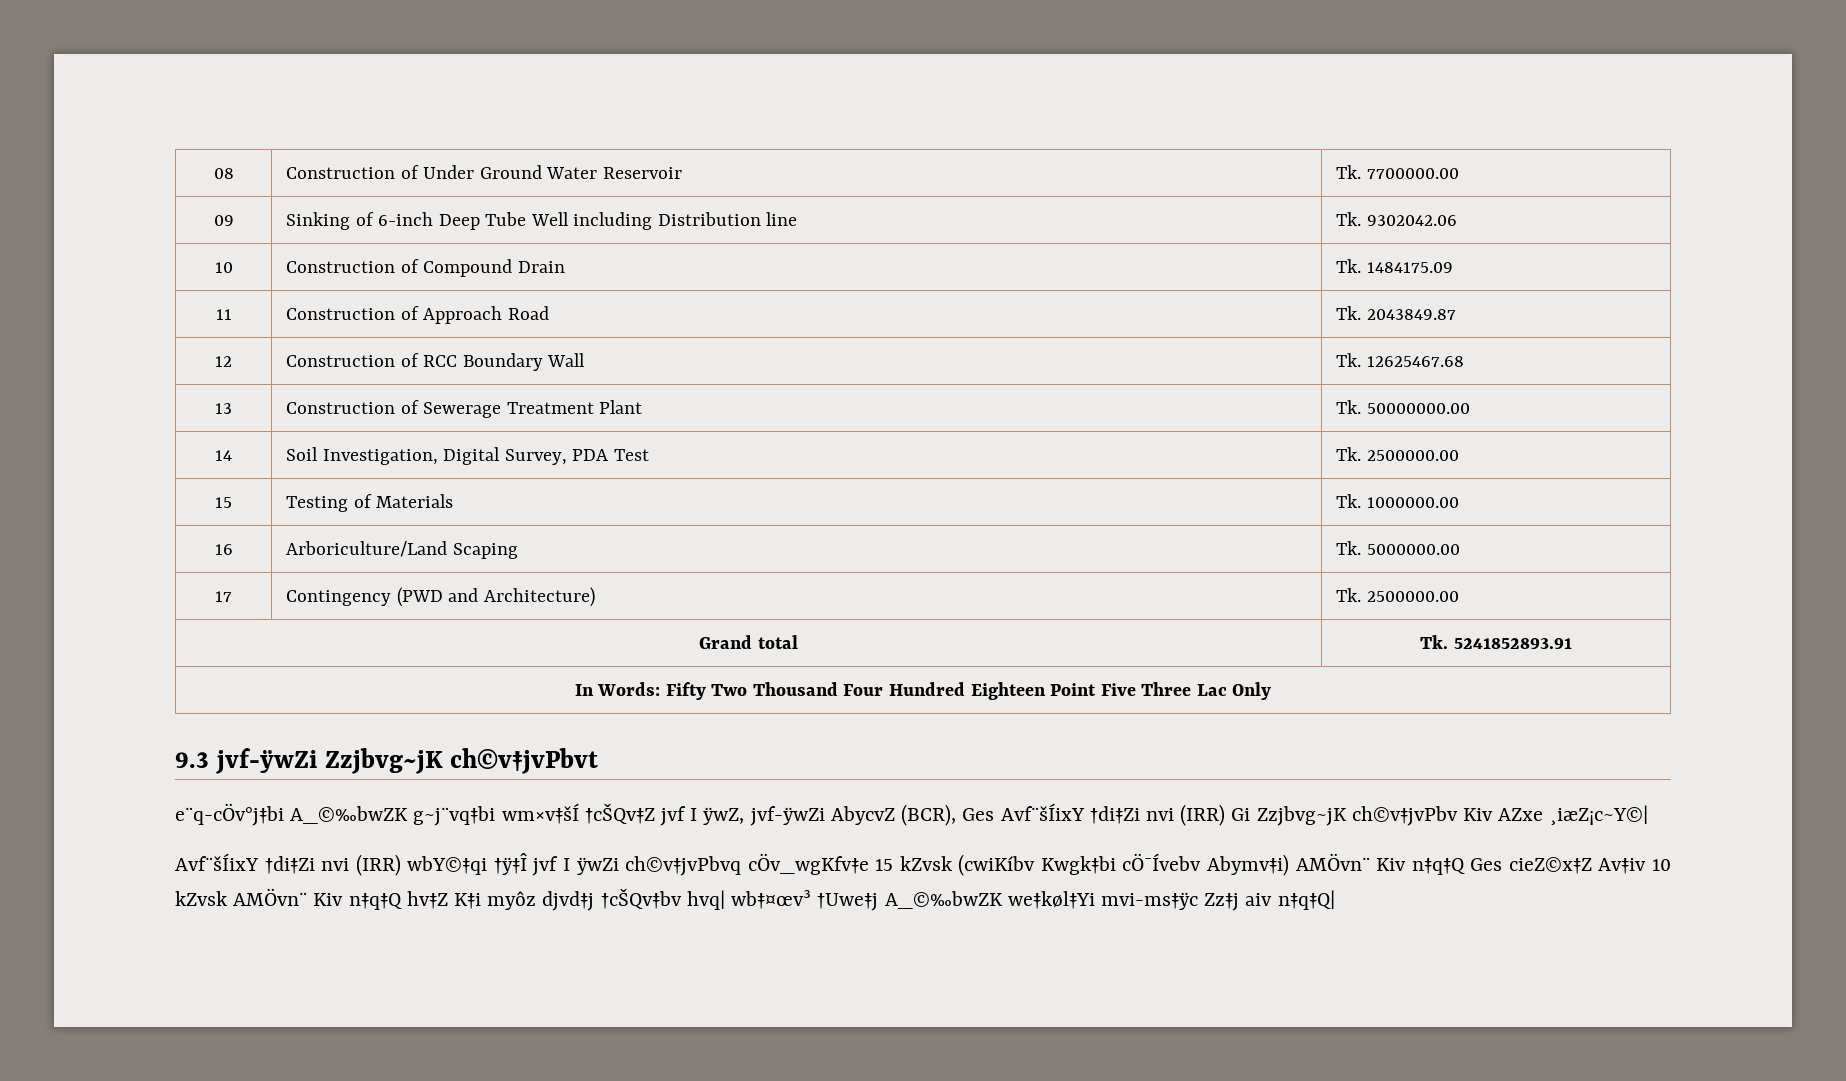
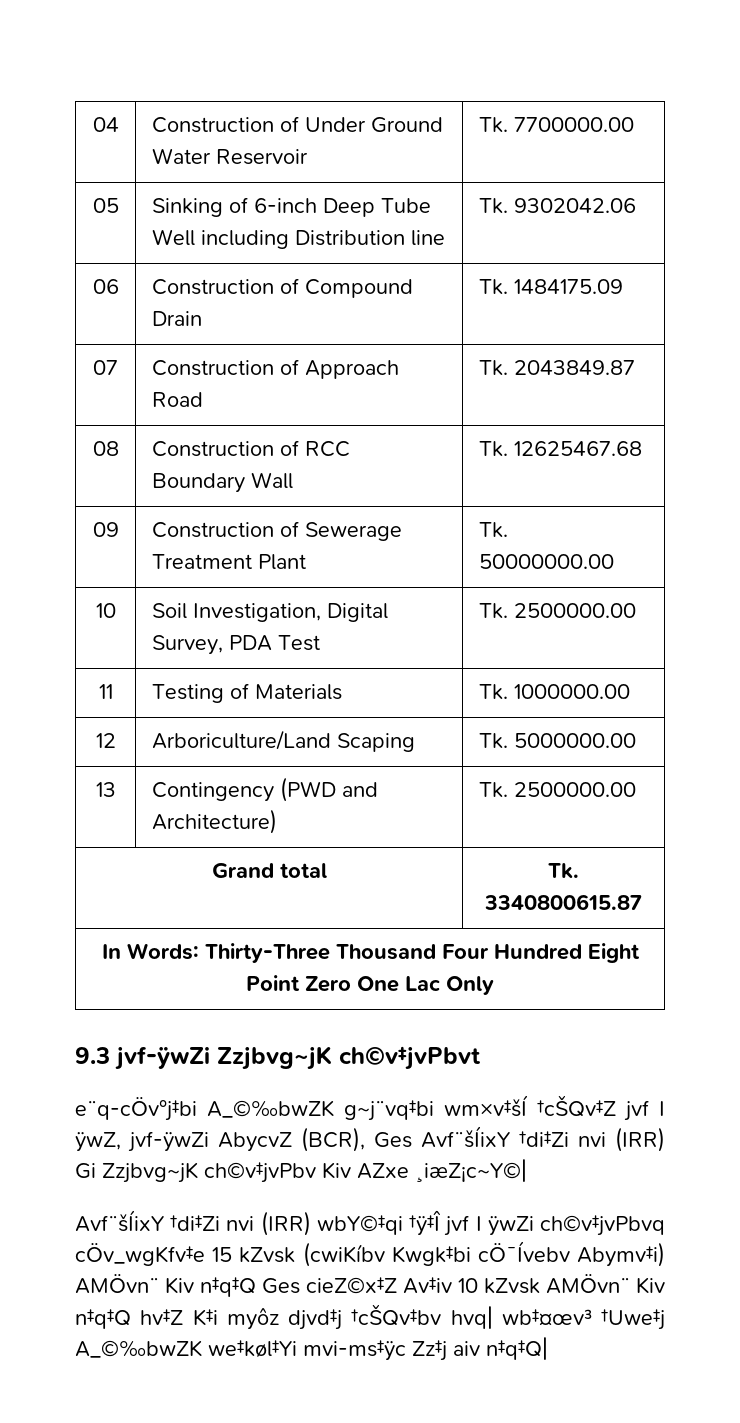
[213,168,234,179] 08 -> [92,117,119,132] 04
[213,215,234,226] 09 -> [92,198,119,213] 05
[214,262,233,273] 10 -> [92,279,119,294] 06
[215,309,232,320] 11 -> [93,360,118,375] 07
[215,356,232,367] 12 -> [92,441,119,456] 08
[215,403,232,414] 13 -> [92,522,119,537] 09
[215,450,232,461] 14 -> [95,603,116,618] 10
[215,497,232,508] 15 -> [98,684,113,699] 11
[214,544,233,555] 16 -> [95,733,116,748] 12
[215,591,232,602] 17 -> [95,782,116,797] 13
[1453,638,1572,649] 5241852893.91 -> [484,894,642,910] 3340800615.87
[665,682,748,700] Fifty Two -> [204,943,330,963] Thirty-Three
[970,682,1192,700] Eighteen Point Five Three -> [587,943,640,963] [246,975,399,992] Eight Point Zero One

